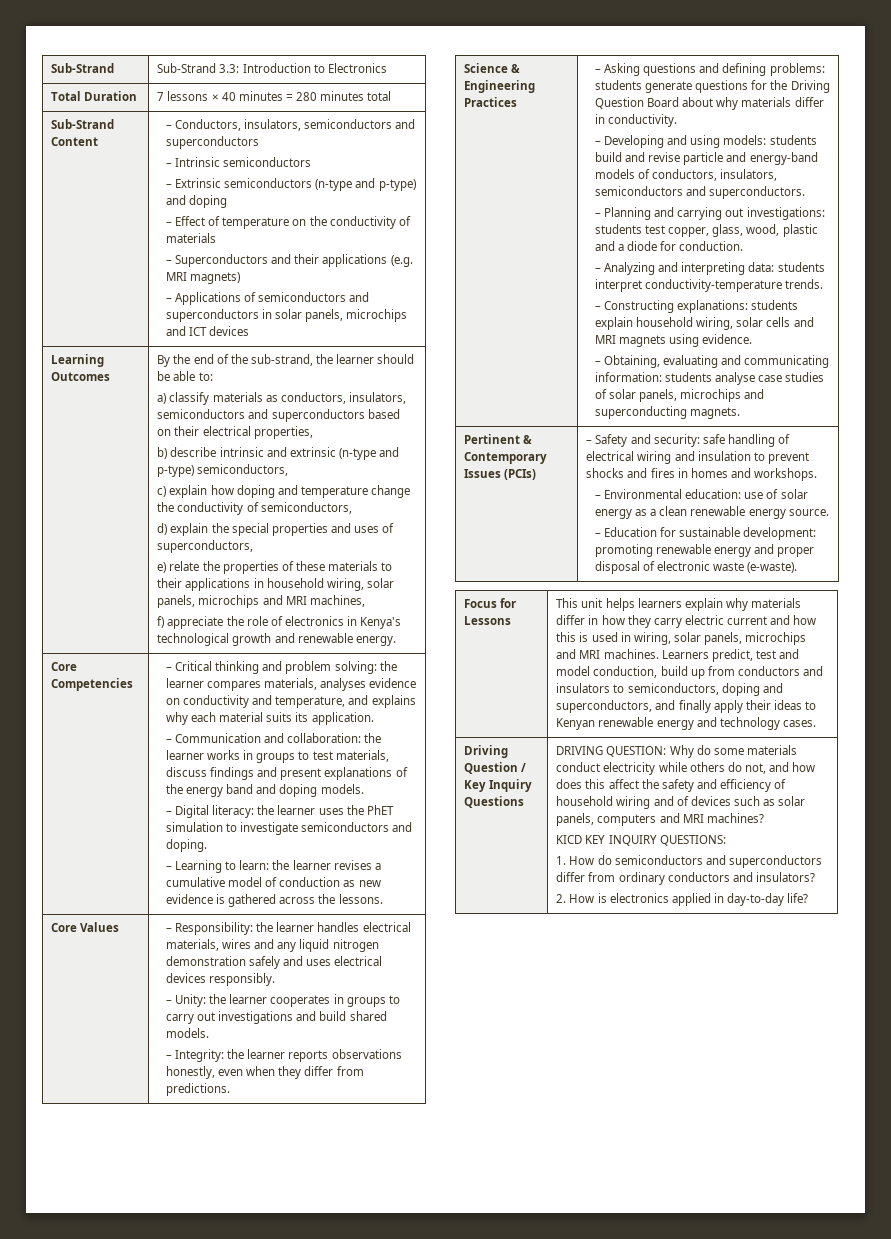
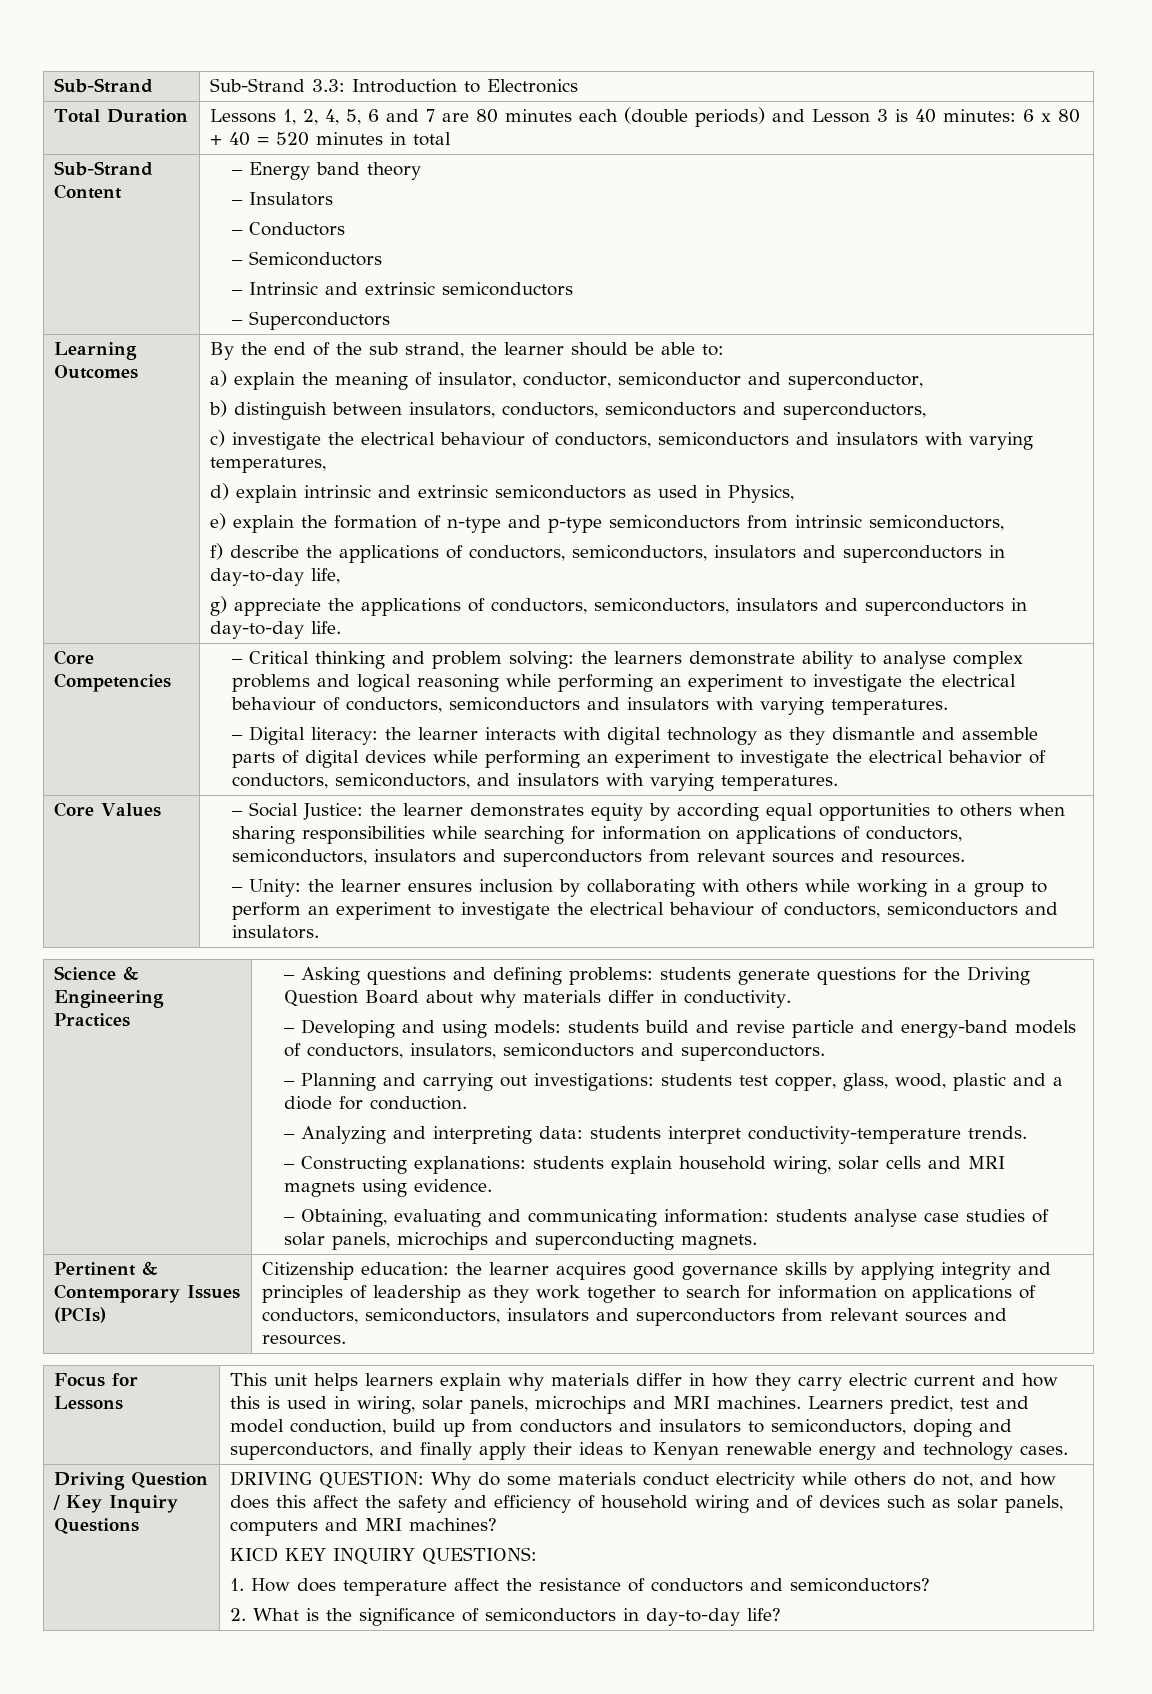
[157,91,392,101] [51,119,115,129] [51,137,99,146] [165,119,416,131] [165,136,259,149] 7 lessons × 40 minutes = 280 minutes total // Sub-Strand Content | – Conductors, insulators, semiconductors and superconductors -> [210,107,1081,127] [210,132,452,146] [54,161,154,176] [54,184,123,199] [232,162,422,180] [232,192,334,206] [232,222,346,236] [232,251,383,266] Lessons 1, 2, 4, 5, 6 and 7 are 80 minutes each (double periods) and Lesson 3 is 40 minutes: 6 x 80 + 40 = 520 minutes in total // Sub-Strand Content | – Energy band theory // – Insulators // – Conductors // – Semiconductors
(221, 162) none -> [325,282,436,295] and extrinsic
[175,178,416,191] [165,195,228,208] [165,216,411,229] [165,233,216,243] [165,254,413,267] [165,272,241,284] [165,292,370,305] [165,309,408,322] [165,326,250,336] Extrinsic semiconductors (n-type and p-type) and doping // – Effect of temperature on the conductivity of materials // – Superconductors and their applications (e.g. MRI magnets) // – Applications of semiconductors and superconductors in solar panels, microchips and ICT devices -> [249,311,391,330] Superconductors
[250,354,313,366] sub-strand, -> [369,342,465,358] sub strand,
[169,392,406,405] [157,409,400,422] [157,426,313,439] [157,447,400,460] [157,464,289,477] [157,485,411,498] [157,502,352,515] [157,523,395,536] [157,540,254,553] [157,561,393,574] [157,578,394,591] [157,595,365,608] [157,616,402,629] [157,633,396,646] classify materials as conductors, insulators, semiconductors and superconductors based on their electrical properties, // b) describe intrinsic and extrinsic (n-type and p-type) semiconductors, // c) explain how doping and temperature change the conductivity of semiconductors, // d) explain the special properties and uses of superconductors, // e) relate the properties of these materials to their applications in household wiring, solar panels, microchips and MRI machines, // f) appreciate the role of electronics in Kenya's technological growth and renewable energy. -> [234,372,923,390] [209,400,927,420] [210,430,1034,450] [210,457,327,473] [210,483,795,503] [210,513,1005,533] [210,543,1006,563] [210,568,341,586] [210,596,1028,616] [210,621,342,639] explain the meaning of insulator, conductor, semiconductor and superconductor, // b) distinguish between insulators, conductors, semiconductors and superconductors, // c) investigate the electrical behaviour of conductors, semiconductors and insulators with varying temperatures, // d) explain intrinsic and extrinsic semiconductors as used in Physics, // e) explain the formation of n-type and p-type semiconductors from intrinsic semiconductors, // f) describe the applications of conductors, semiconductors, insulators and superconductors in day-to-day life, // g) appreciate the applications of conductors, semiconductors, insulators and superconductors in day-to-day life.
[165,678,417,691] [165,695,416,708] [165,712,374,725] [165,733,382,743] [165,750,389,763] [165,767,408,780] [165,784,364,797] learner compares materials, analyses evidence on conductivity and temperature, and explains why each material suits its application. // – Communication and collaboration: the learner works in groups to test materials, discuss findings and present explanations of the energy band and doping models. -> [614,651,1024,669] [232,674,1017,692] [231,697,949,715] learners demonstrate ability to analyse complex problems and logical reasoning while performing an experiment to investigate the electrical behaviour of conductors, semiconductors and insulators with varying temperatures.
[318,805,394,815] [165,822,413,835] [165,839,207,852] [165,860,381,873] [165,877,381,887] [165,894,383,907] [51,922,120,932] [165,922,411,935] [165,939,379,952] [165,956,383,969] [165,973,276,986] [165,994,400,1007] [165,1011,387,1024] [165,1028,209,1038] [165,1049,402,1062] [165,1066,364,1079] [165,1083,230,1096] uses the PhET simulation to investigate semiconductors and doping. // – Learning to learn: the learner revises a cumulative model of conduction as new evidence is gathered across the lessons. // Core Values | – Responsibility: the learner handles electrical materials, wires and any liquid nitrogen demonstration safely and uses electrical devices responsibly. // – Unity: the learner cooperates in groups to carry out investigations and build shared models. // – Integrity: the learner reports observations honestly, even when they differ from predictions. -> [485,727,1039,745] [232,750,1047,768] [232,773,839,791] [54,802,162,817] [232,802,1066,821] [232,826,963,844] [232,849,966,867] [232,879,1048,897] [232,902,1059,920] [232,925,320,939] interacts with digital technology as they dismantle and assemble parts of digital devices while performing an experiment to investigate the electrical behavior of conductors, semiconductors, and insulators with varying temperatures. // Core Values | – Social Justice: the learner demonstrates equity by according equal opportunities to others when sharing responsibilities while searching for information on applications of conductors, semiconductors, insulators and superconductors from relevant sources and resources. // – Unity: the learner ensures inclusion by collaborating with others while working in a group to perform an experiment to investigate the electrical behaviour of conductors, semiconductors and insulators.
[586,434,791,447] [586,451,809,464] [586,468,818,481] [594,489,808,499] [594,506,829,519] [594,527,817,540] [594,544,815,557] [594,561,798,574] – Safety and security: safe handling of electrical wiring and insulation to prevent shocks and fires in homes and workshops. // – Environmental education: use of solar energy as a clean renewable energy source. // – Education for sustainable development: promoting renewable energy and proper disposal of electronic waste (e-waste). -> [262,1262,1052,1280] [262,1285,1037,1303] [262,1308,1008,1326] [262,1334,347,1345] Citizenship education: the learner acquires good governance skills by applying integrity and principles of leadership as they work together to search for information on applications of conductors, semiconductors, insulators and superconductors from relevant sources and resources.
[597,855,822,868] [556,872,815,885] do semiconductors and superconductors differ from ordinary conductors and insulators? -> [297,1578,931,1596] does temperature affect the resistance of conductors and semiconductors?
[569,893,711,906] How is electronics applied -> [253,1608,617,1626] What is the significance of semiconductors

